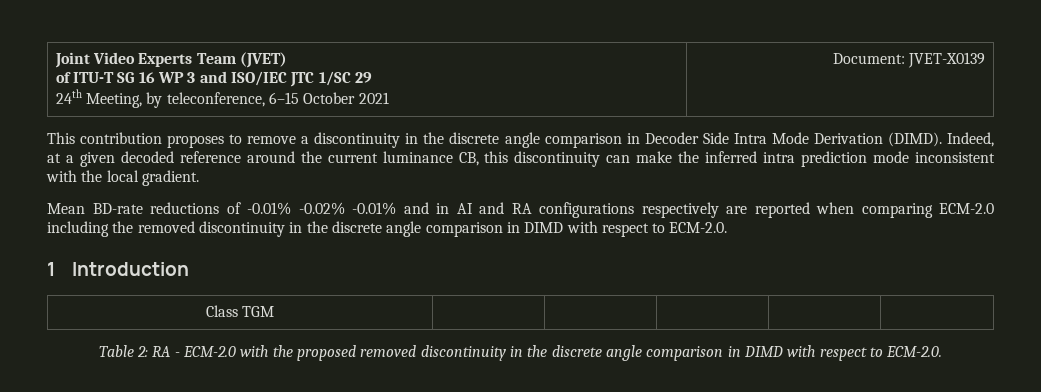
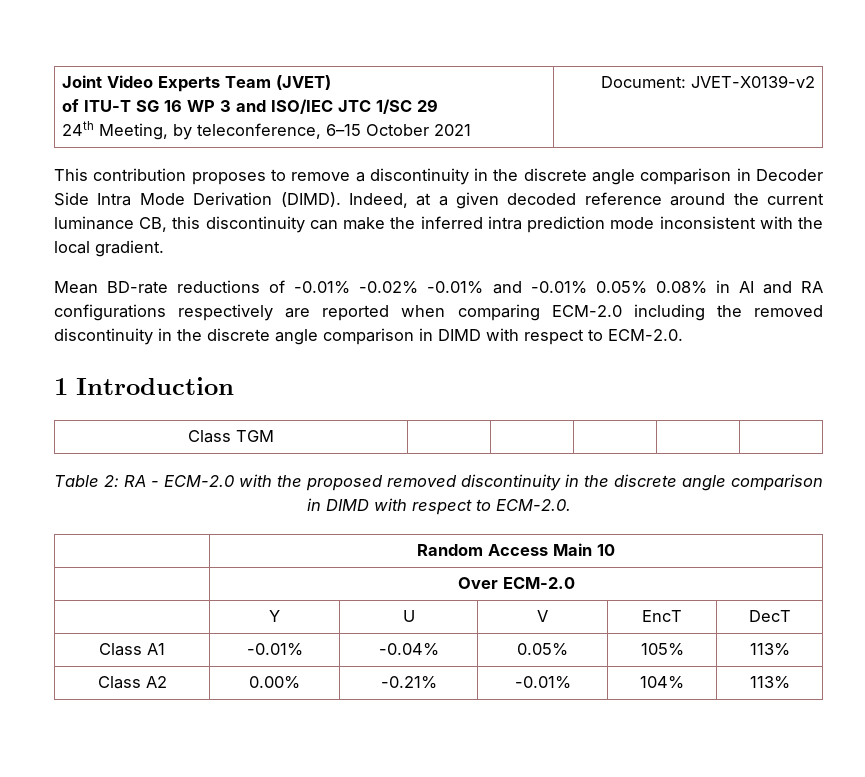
[908,52,986,68] JVET-X0139 -> [690,75,815,88] JVET-X0139-v2
(429, 208) none -> [530,281,707,294] -0.01% 0.05% 0.08%
(943, 351) none -> [417,543,615,556] [457,577,575,589] [269,610,280,622] [402,610,415,622] [537,610,548,622] [642,610,682,622] [748,610,791,622] [99,643,165,656] [246,643,303,656] [378,643,439,656] [517,643,568,656] [640,643,684,656] [749,643,790,656] [97,676,167,689] [249,676,300,689] [380,676,437,689] [514,676,571,689] [640,676,684,689] [749,676,790,689] // | Random Access Main 10 // | Over ECM-2.0 // | Y | U | V | EncT | DecT // Class A1 | -0.01% | -0.04% | 0.05% | 105% | 113% // Class A2 | 0.00% | -0.21% | -0.01% | 104% | 113%

